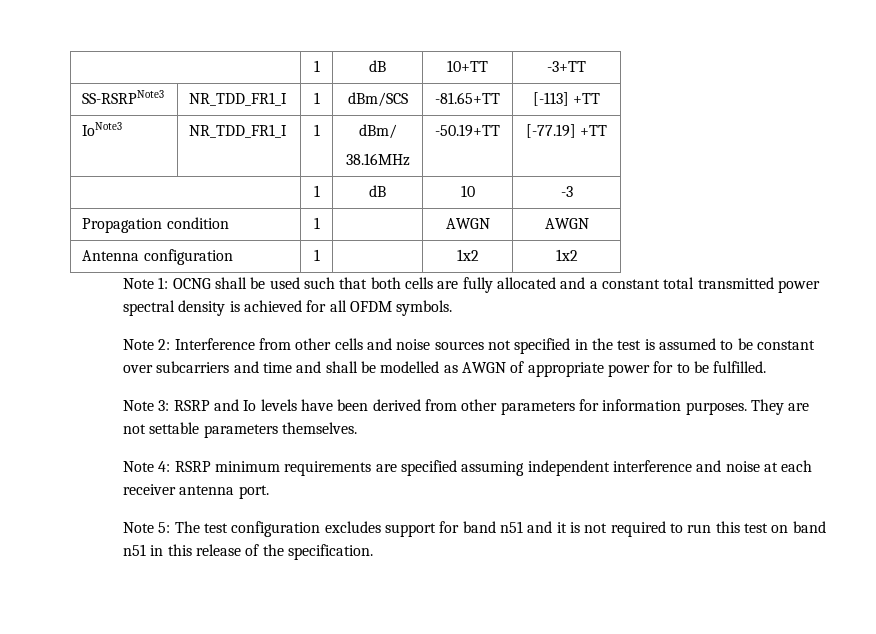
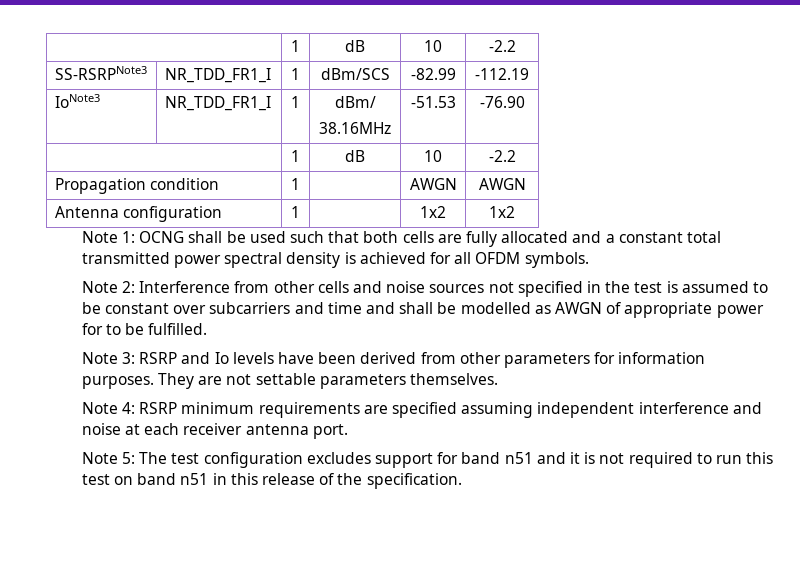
[313,60,320,72] [369,60,386,72] [447,60,488,72] [547,61,586,72] | 1 | dB | 10+TT | -3+TT -> [291,40,300,52] [345,40,365,52] [424,40,442,52] [488,40,516,52] | 1 | dB | 10 | -2.2
[435,92,500,104] [532,92,601,106] -81.65+TT | [-113] +TT -> [410,68,456,80] [475,68,529,80] -82.99 | -112.19
[435,124,500,137] [525,124,608,138] [313,185,320,197] [369,185,386,197] [460,185,475,197] [560,186,573,197] -50.19+TT | [-77.19] +TT // | 1 | dB | 10 | -3 -> [410,96,456,108] [479,96,525,108] [291,150,300,162] [345,150,365,162] [424,150,442,162] [488,150,516,162] -51.53 | -76.90 // | 1 | dB | 10 | -2.2

